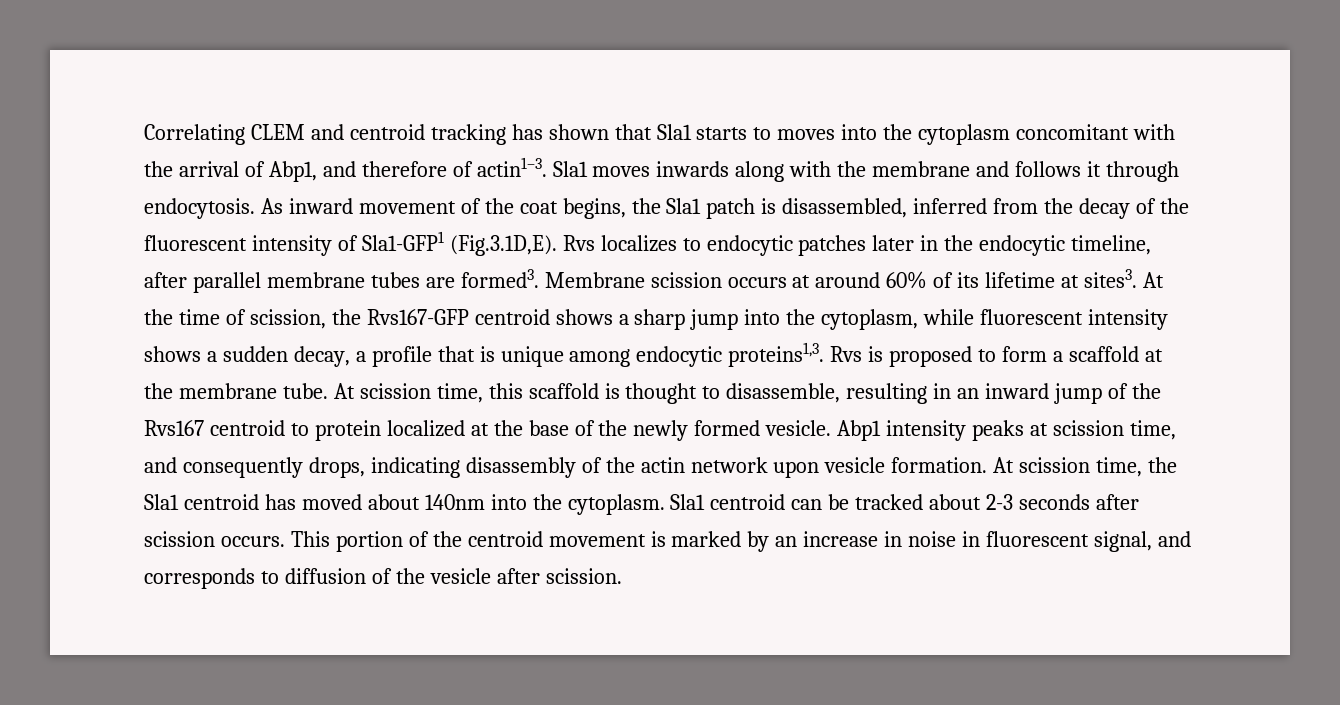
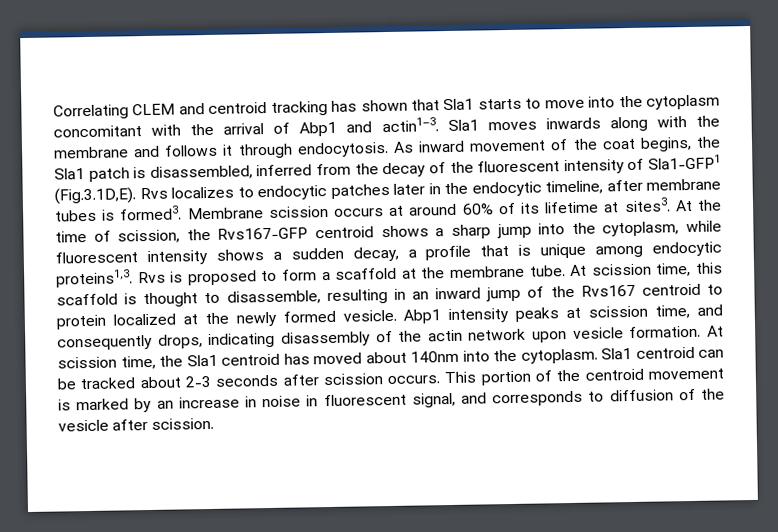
[777,129,836,140] moves -> [544,99,585,109] move
[268,161,473,182] Abp1, and therefore of -> [299,121,373,137] Abp1 and
[192,272,261,293] parallel -> (643, 185) none
[425,277,455,288] are -> [102,209,116,221] is
[528,420,628,436] base of the -> (229, 318) none

